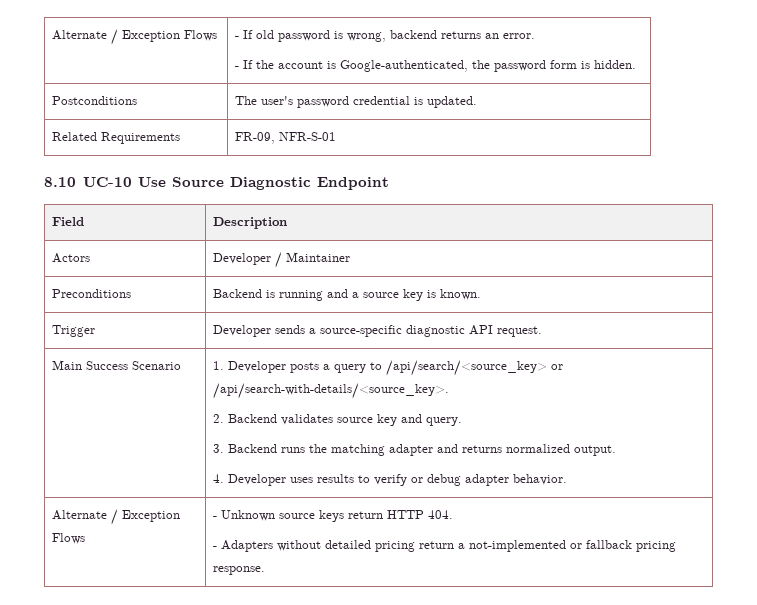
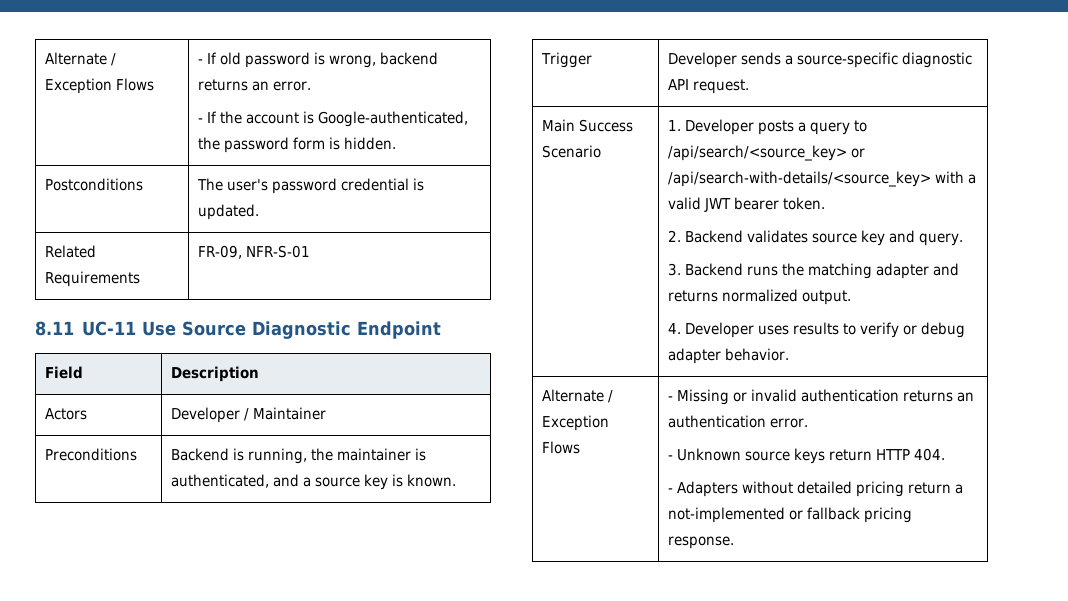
[44,177,132,187] 8.10 UC-10 -> [35,321,136,336] 8.11 UC-11
[278,290,323,301] running -> [247,448,426,464] [170,474,269,488] running, the maintainer is authenticated,
[212,383,449,399] /api/search-with-details/<source_key>. -> [667,171,976,187] [667,197,825,212] /api/search-with-details/<source_key> with a valid JWT bearer token.
(217, 517) none -> [676,389,974,405] [667,415,808,428] [667,455,673,460] Missing or invalid authentication returns an authentication error. // -

